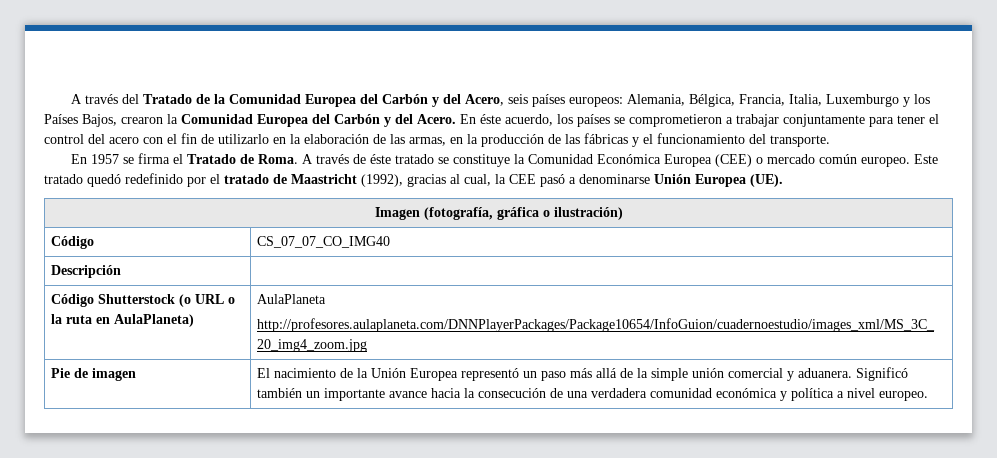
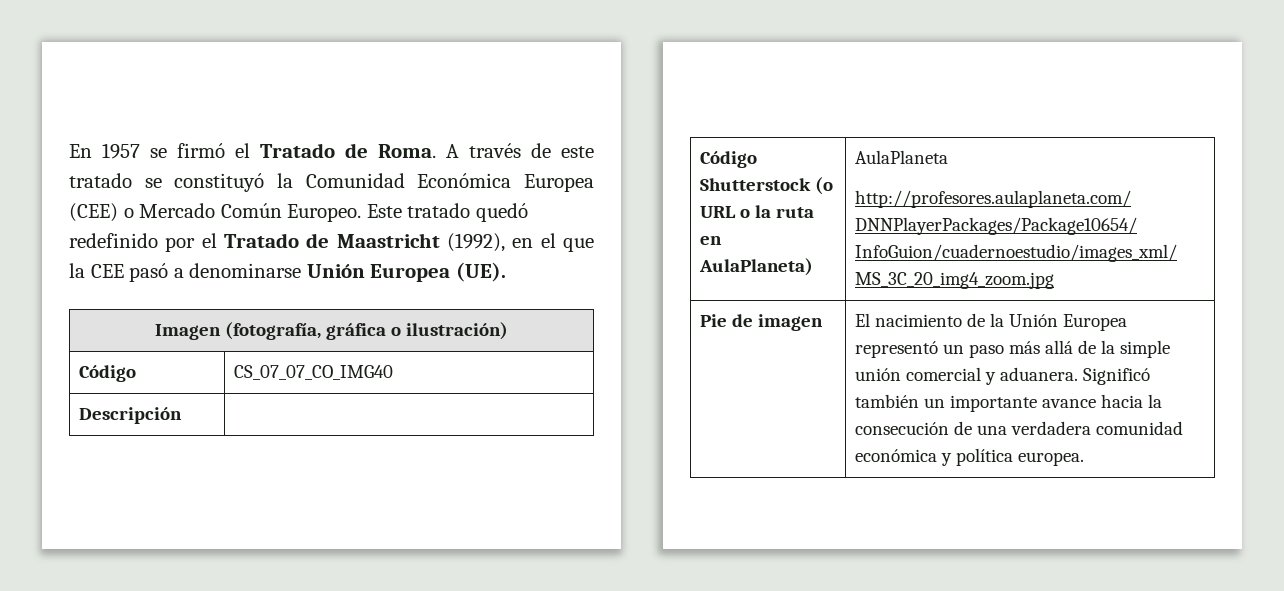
[70,94,930,107] [44,114,939,127] [44,133,830,147] A través del Tratado de la Comunidad Europea del Carbón y del Acero, seis países europeos: Alemania, Bélgica, Francia, Italia, Luxemburgo y los Países Bajos, crearon la Comunidad Europea del Carbón y del Acero. En éste acuerdo, los países se comprometieron a trabajar conjuntamente para tener el control del acero con el fin de utilizarlo en la elaboración de las armas, en la producción de las fábricas y el funcionamiento del transporte. // -> (69, 151) none
[137,153,170,164] firma -> [177,143,225,158] firmó
[369,154,391,164] éste -> [561,146,594,158] este
[452,154,510,167] constituye -> [174,173,265,192] constituyó
[766,154,910,167] mercado común europeo. -> [139,203,362,222] Mercado Común Europeo.
[224,174,269,184] tratado -> [224,233,299,248] Tratado
[407,174,491,187] gracias al cual, -> [512,233,594,252] en el que
[837,388,929,401] a nivel europeo. -> [1018,452,1085,466] europea.

